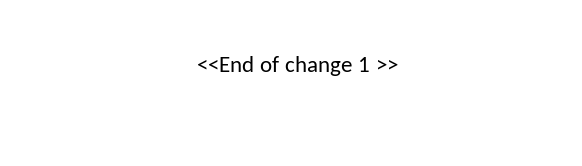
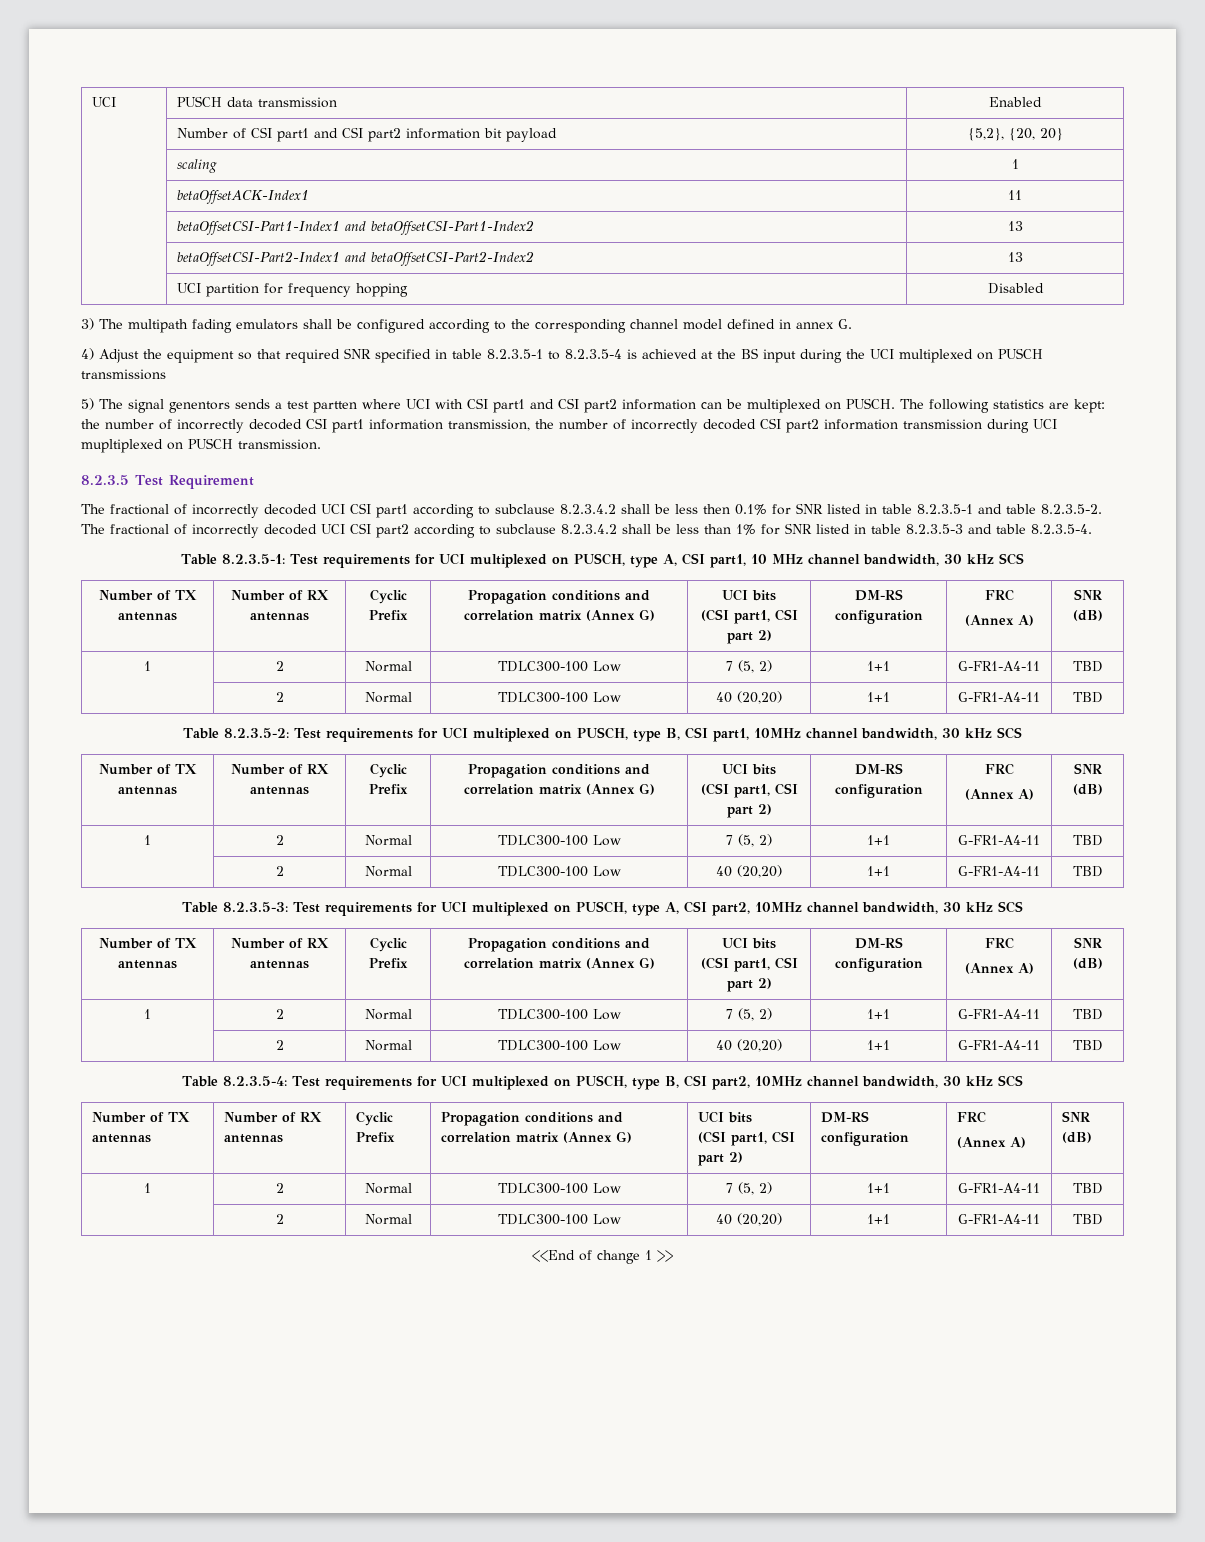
(196, 64) none -> [91,97,116,107] [176,96,337,108] [989,97,1042,107] [176,127,557,142] [967,128,1063,141] [176,159,217,173] [1011,159,1019,169] [176,190,309,204] [1008,190,1022,200] [176,220,534,235] [1007,221,1023,231] [176,251,534,266] [1007,252,1023,262] [176,283,408,297] [987,283,1044,294] [81,318,852,333] [81,348,1043,363] [81,369,166,380] [81,398,1105,413] [81,418,1057,433] [81,438,321,453] [81,475,254,489] [81,503,1102,518] [81,523,1092,538] [181,553,1024,568] [99,590,197,601] [118,612,177,621] [230,590,329,601] [249,612,309,621] [369,589,407,604] [369,610,408,620] [468,590,650,604] [463,609,655,621] [722,589,776,601] [700,609,798,624] [726,630,772,644] [854,589,903,601] [834,610,923,624] [984,589,1014,601] [964,615,1034,626] [1073,589,1102,600] [1072,610,1103,621] [144,661,151,671] [275,661,284,671] [364,661,412,672] [497,661,621,672] [726,660,772,673] [867,661,890,671] [958,661,1040,671] [1072,661,1103,672] [275,692,284,702] [364,692,412,703] [497,692,621,703] [716,691,782,704] [867,692,890,702] [958,692,1040,702] [1072,692,1103,703] [182,727,1023,742] [99,764,197,775] [118,786,177,795] [230,764,329,775] [249,786,309,795] [369,763,407,778] [369,784,408,794] [468,764,650,778] [463,783,655,795] [722,763,776,775] [700,783,798,798] [726,804,772,818] [854,763,903,775] [834,784,923,798] [984,763,1014,775] [964,789,1034,800] [1073,763,1102,774] [1072,784,1103,795] [144,835,151,845] [275,835,284,845] [364,835,412,846] [497,835,621,846] [726,834,772,847] [867,835,890,845] [958,835,1040,845] [1072,835,1103,846] [275,866,284,876] [364,866,412,877] [497,866,621,877] [716,865,782,878] [867,866,890,876] [958,866,1040,876] [1072,866,1103,877] [181,901,1024,916] [99,938,197,949] [118,960,177,969] [230,938,329,949] [249,960,309,969] [369,937,407,952] [369,958,408,968] [468,938,650,952] [463,957,655,969] [722,937,776,949] [700,957,798,972] [726,978,772,992] [854,937,903,949] [834,958,923,972] [984,937,1014,949] [964,963,1034,974] [1073,937,1102,948] [1072,958,1103,969] [144,1009,151,1019] [275,1009,284,1019] [364,1009,412,1020] [497,1009,621,1020] [726,1008,772,1021] [867,1009,890,1019] [958,1009,1040,1019] [1072,1009,1103,1020] [275,1040,284,1050] [364,1040,412,1051] [497,1040,621,1051] [716,1039,782,1052] [867,1040,890,1050] [958,1040,1040,1050] [1072,1040,1103,1051] [182,1075,1023,1090] [91,1112,190,1123] [91,1134,151,1143] [223,1112,322,1123] [223,1134,283,1143] [355,1111,393,1126] [355,1132,395,1142] [440,1112,623,1126] [440,1131,632,1143] [697,1111,752,1123] [697,1131,795,1146] [697,1152,743,1166] [820,1111,869,1123] [820,1132,909,1146] [956,1111,986,1123] [956,1137,1026,1148] [1061,1111,1090,1122] [1061,1132,1092,1143] [144,1183,151,1193] [275,1183,284,1193] [364,1183,412,1194] [497,1183,621,1194] [726,1182,772,1195] [867,1183,890,1193] [958,1183,1040,1193] [1072,1183,1103,1194] [275,1214,284,1224] [364,1214,412,1225] [497,1214,621,1225] [716,1213,782,1226] [867,1214,890,1224] [958,1214,1040,1224] [1072,1214,1103,1225] UCI | PUSCH data transmission | Enabled // | Number of CSI part1 and CSI part2 information bit payload | {5,2}, {20, 20} // | scaling | 1 // | betaOffsetACK-Index1 | 11 // | betaOffsetCSI-Part1-Index1 and betaOffsetCSI-Part1-Index2 | 13 // | betaOffsetCSI-Part2-Index1 and betaOffsetCSI-Part2-Index2 | 13 // | UCI partition for frequency hopping | Disabled // 3) The multipath fading emulators shall be configured according to the corresponding channel model defined in annex G. // 4) Adjust the equipment so that required SNR specified in table 8.2.3.5-1 to 8.2.3.5-4 is achieved at the BS input during the UCI multiplexed on PUSCH transmissions // 5) The signal genentors sends a test partten where UCI with CSI part1 and CSI part2 information can be multiplexed on PUSCH. The following statistics are kept: the number of incorrectly decoded CSI part1 information transmission, the number of incorrectly decoded CSI part2 information transmission during UCI mupltiplexed on PUSCH transmission. // 8.2.3.5 Test Requirement // The fractional of incorrectly decoded UCI CSI part1 according to subclause 8.2.3.4.2 shall be less then 0.1% for SNR listed in table 8.2.3.5-1 and table 8.2.3.5-2. The fractional of incorrectly decoded UCI CSI part2 according to subclause 8.2.3.4.2 shall be less than 1% for SNR listed in table 8.2.3.5-3 and table 8.2.3.5-4. // Table 8.2.3.5-1: Test requirements for UCI multiplexed on PUSCH, type A, CSI part1, 10 MHz channel bandwidth, 30 kHz SCS // Number of TX antennas | Number of RX antennas | Cyclic Prefix | Propagation conditions and correlation matrix (Annex G) | UCI bits // (CSI part1, CSI part 2) | DM-RS configuration | FRC // (Annex A) | SNR (dB) // 1 | 2 | Normal | TDLC300-100 Low | 7 (5, 2) | 1+1 | G-FR1-A4-11 | TBD // | 2 | Normal | TDLC300-100 Low | 40 (20,20) | 1+1 | G-FR1-A4-11 | TBD // Table 8.2.3.5-2: Test requirements for UCI multiplexed on PUSCH, type B, CSI part1, 10MHz channel bandwidth, 30 kHz SCS // Number of TX antennas | Number of RX antennas | Cyclic Prefix | Propagation conditions and correlation matrix (Annex G) | UCI bits // (CSI part1, CSI part 2) | DM-RS configuration | FRC // (Annex A) | SNR (dB) // 1 | 2 | Normal | TDLC300-100 Low | 7 (5, 2) | 1+1 | G-FR1-A4-11 | TBD // | 2 | Normal | TDLC300-100 Low | 40 (20,20) | 1+1 | G-FR1-A4-11 | TBD // Table 8.2.3.5-3: Test requirements for UCI multiplexed on PUSCH, type A, CSI part2, 10MHz channel bandwidth, 30 kHz SCS // Number of TX antennas | Number of RX antennas | Cyclic Prefix | Propagation conditions and correlation matrix (Annex G) | UCI bits // (CSI part1, CSI part 2) | DM-RS configuration | FRC // (Annex A) | SNR (dB) // 1 | 2 | Normal | TDLC300-100 Low | 7 (5, 2) | 1+1 | G-FR1-A4-11 | TBD // | 2 | Normal | TDLC300-100 Low | 40 (20,20) | 1+1 | G-FR1-A4-11 | TBD // Table 8.2.3.5-4: Test requirements for UCI multiplexed on PUSCH, type B, CSI part2, 10MHz channel bandwidth, 30 kHz SCS // Number of TX antennas | Number of RX antennas | Cyclic Prefix | Propagation conditions and correlation matrix (Annex G) | UCI bits // (CSI part1, CSI part 2) | DM-RS configuration | FRC // (Annex A) | SNR (dB) // 1 | 2 | Normal | TDLC300-100 Low | 7 (5, 2) | 1+1 | G-FR1-A4-11 | TBD // | 2 | Normal | TDLC300-100 Low | 40 (20,20) | 1+1 | G-FR1-A4-11 | TBD //

